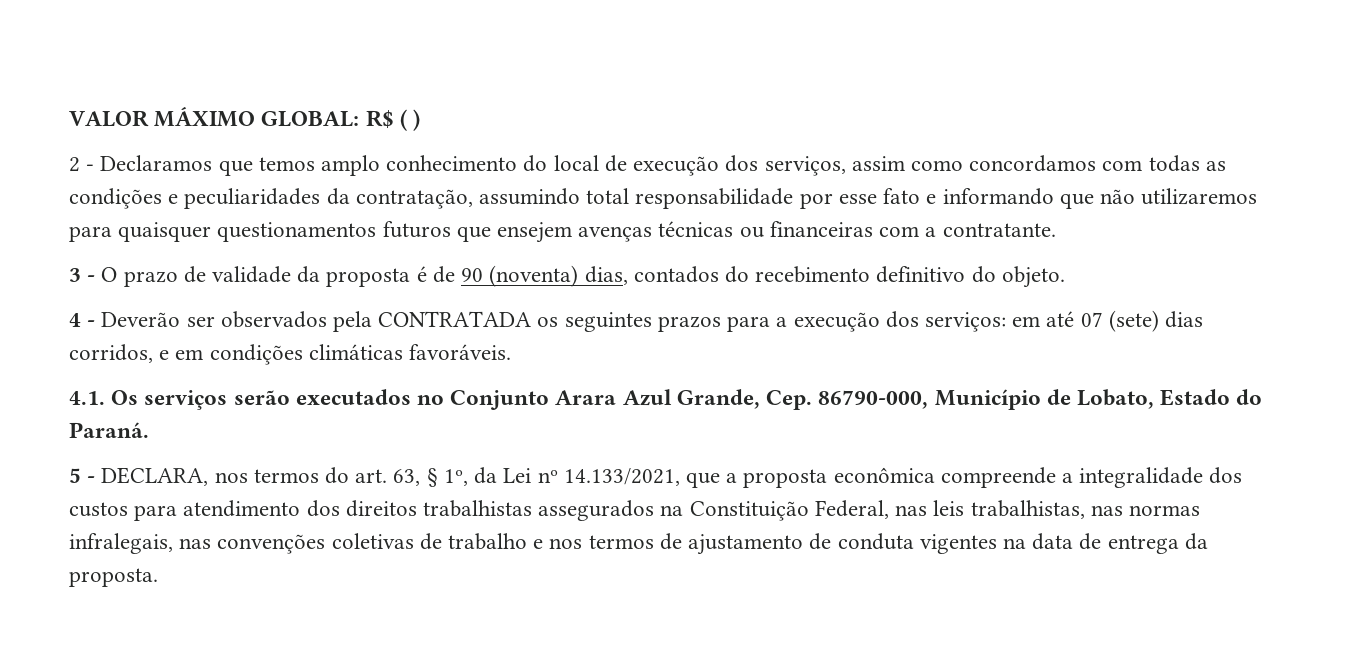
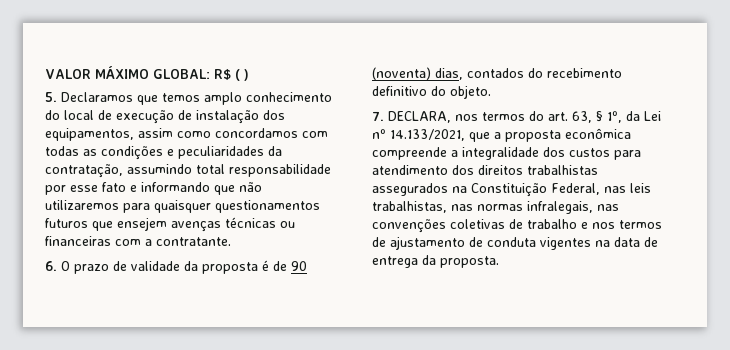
[69,157,95,172] 2 - -> [45,92,57,102] 5.
[725,155,846,176] dos serviços, -> [178,110,285,124] [45,128,134,141] de instalação dos equipamentos,
[69,268,96,282] 3 - -> [45,261,57,271] 6.
[69,310,1203,332] [69,344,512,365] [69,389,1263,410] [69,422,149,438] [69,468,96,483] 4 - Deverão ser observados pela CONTRATADA os seguintes prazos para a execução dos serviços: em até 07 (sete) dias corridos, e em condições climáticas favoráveis. // 4.1. Os serviços serão executados no Conjunto Arara Azul Grande, Cep. 86790-000, Município de Lobato, Estado do Paraná. // 5 - -> [372,111,384,121] 7.

